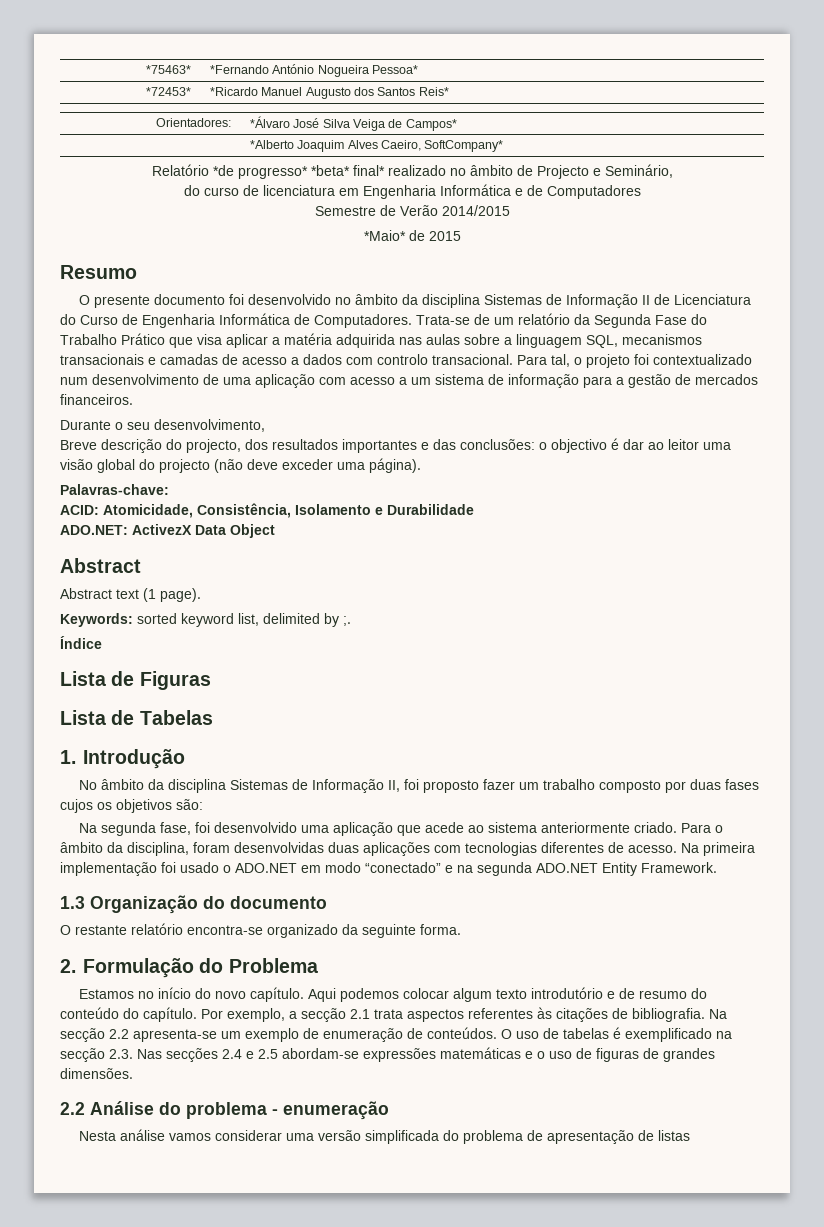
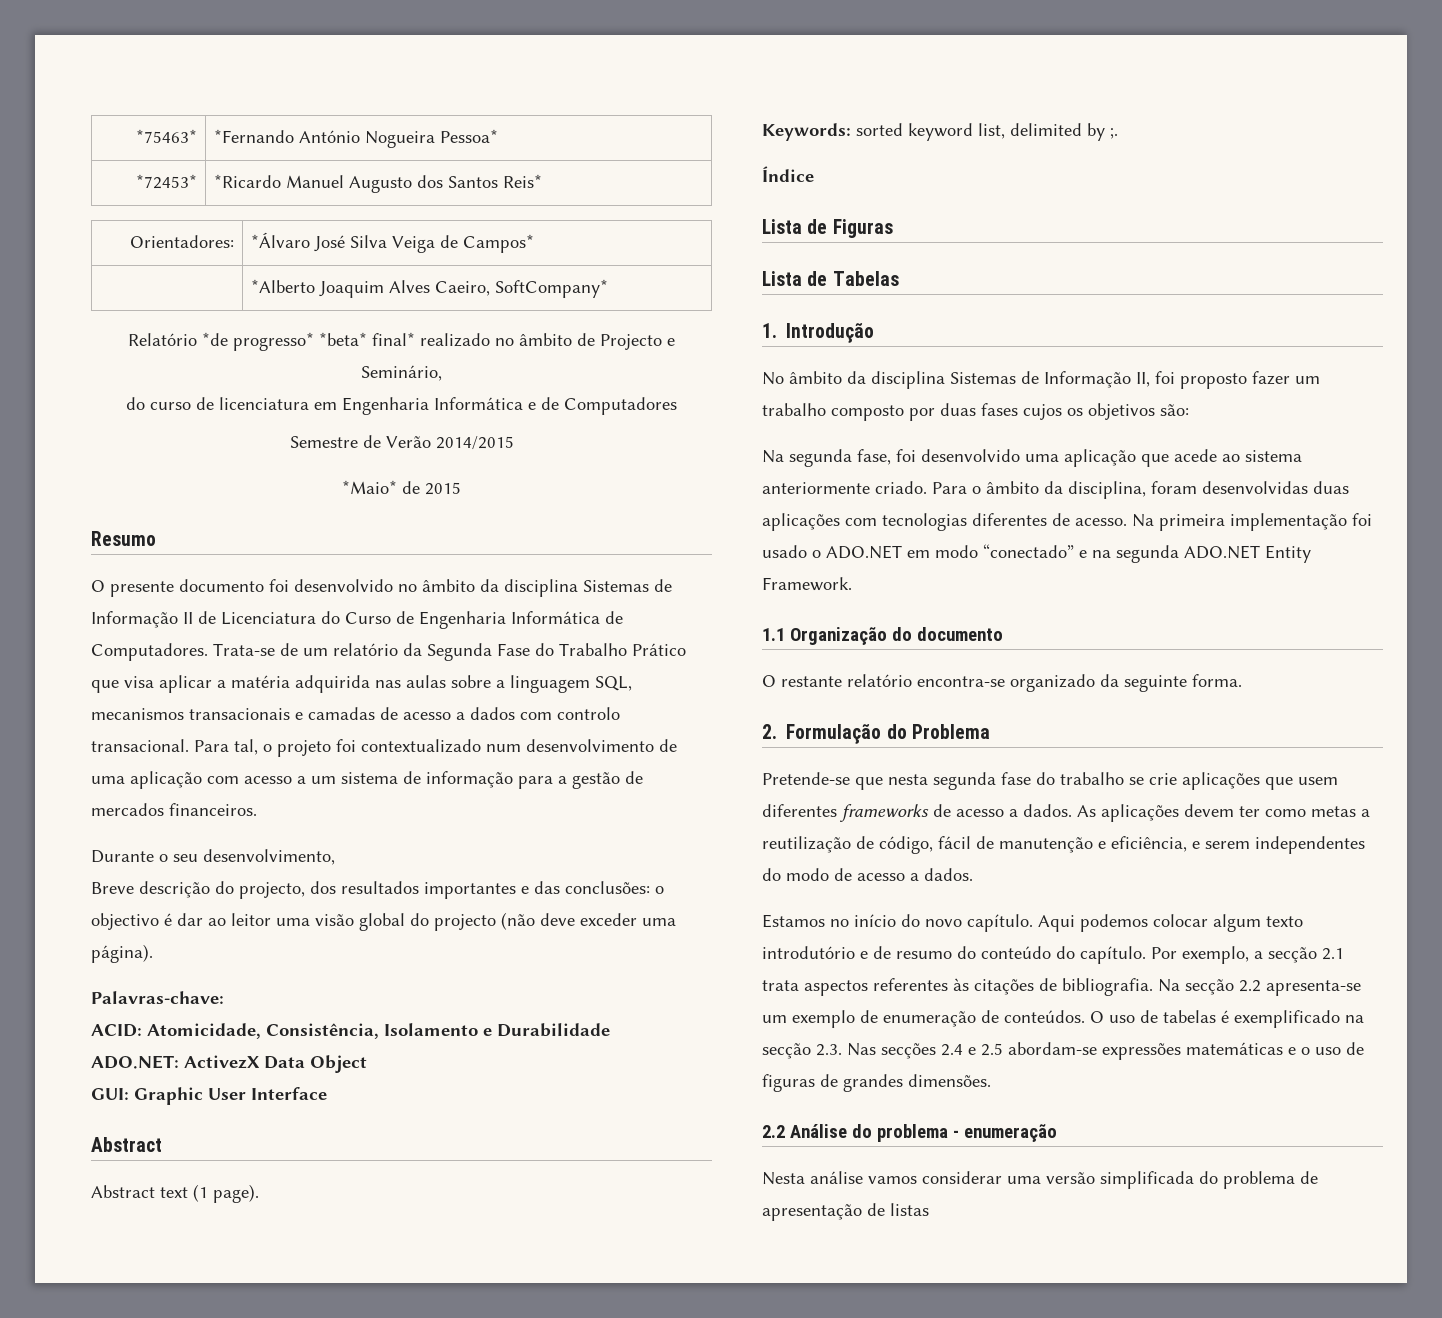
(275, 531) none -> [91,1087,327,1105] // GUI: Graphic User Interface
[60,896,85,909] 1.3 -> [762,628,785,641] 1.1
(318, 965) none -> [762,772,1338,790] [762,804,1370,822] [762,836,1365,854] [762,868,973,881] // Pretende-se que nesta segunda fase do trabalho se crie aplicações que usem diferentes frameworks de acesso a dados. As aplicações devem ter como metas a reutilização de código, fácil de manutenção e eficiência, e serem independentes do modo de acesso a dados.

